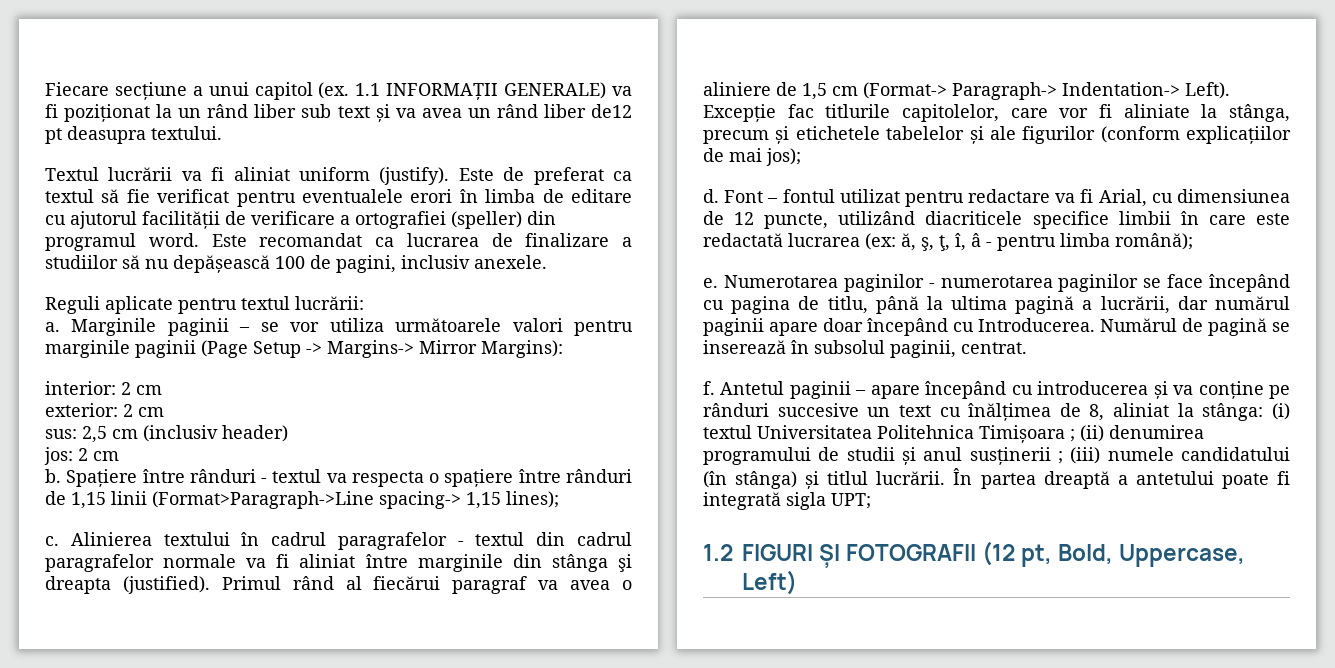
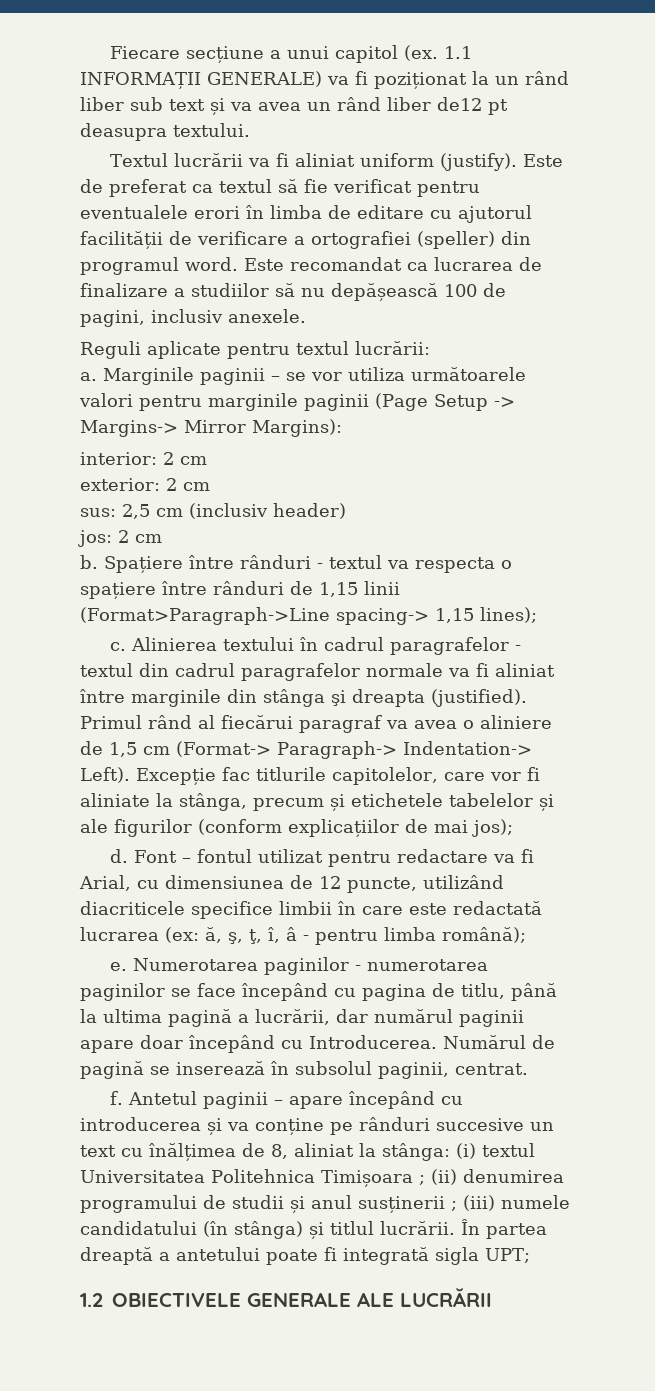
[742,541,1246,568] [742,570,797,595] FIGURI ȘI FOTOGRAFII (12 pt, Bold, Uppercase, Left) -> [112,1288,492,1307] OBIECTIVELE GENERALE ALE LUCRĂRII

